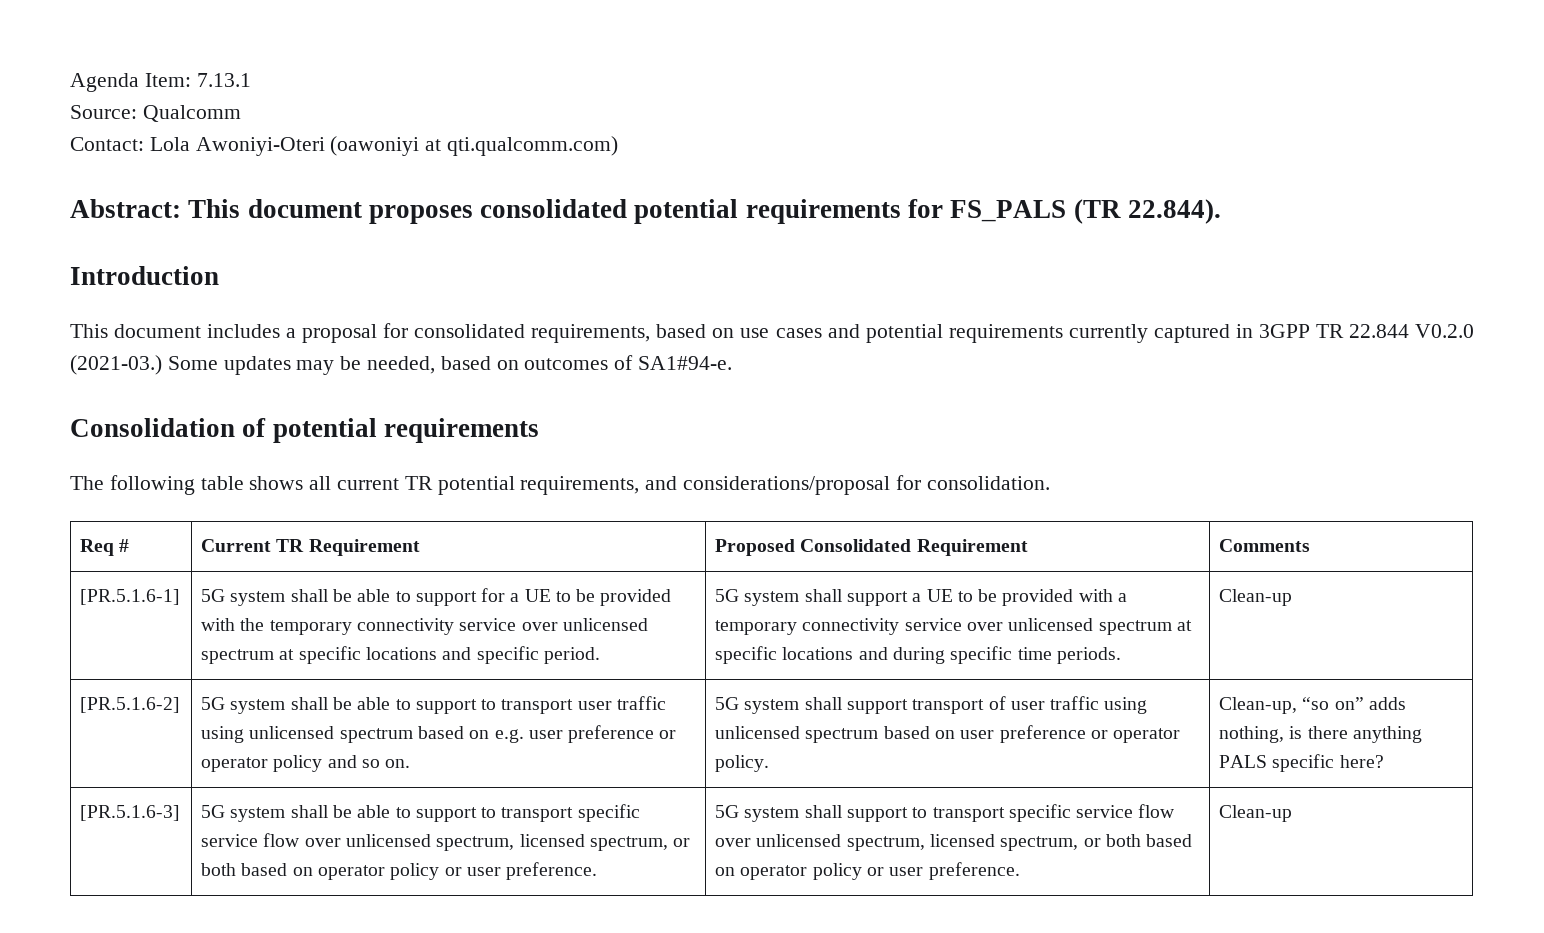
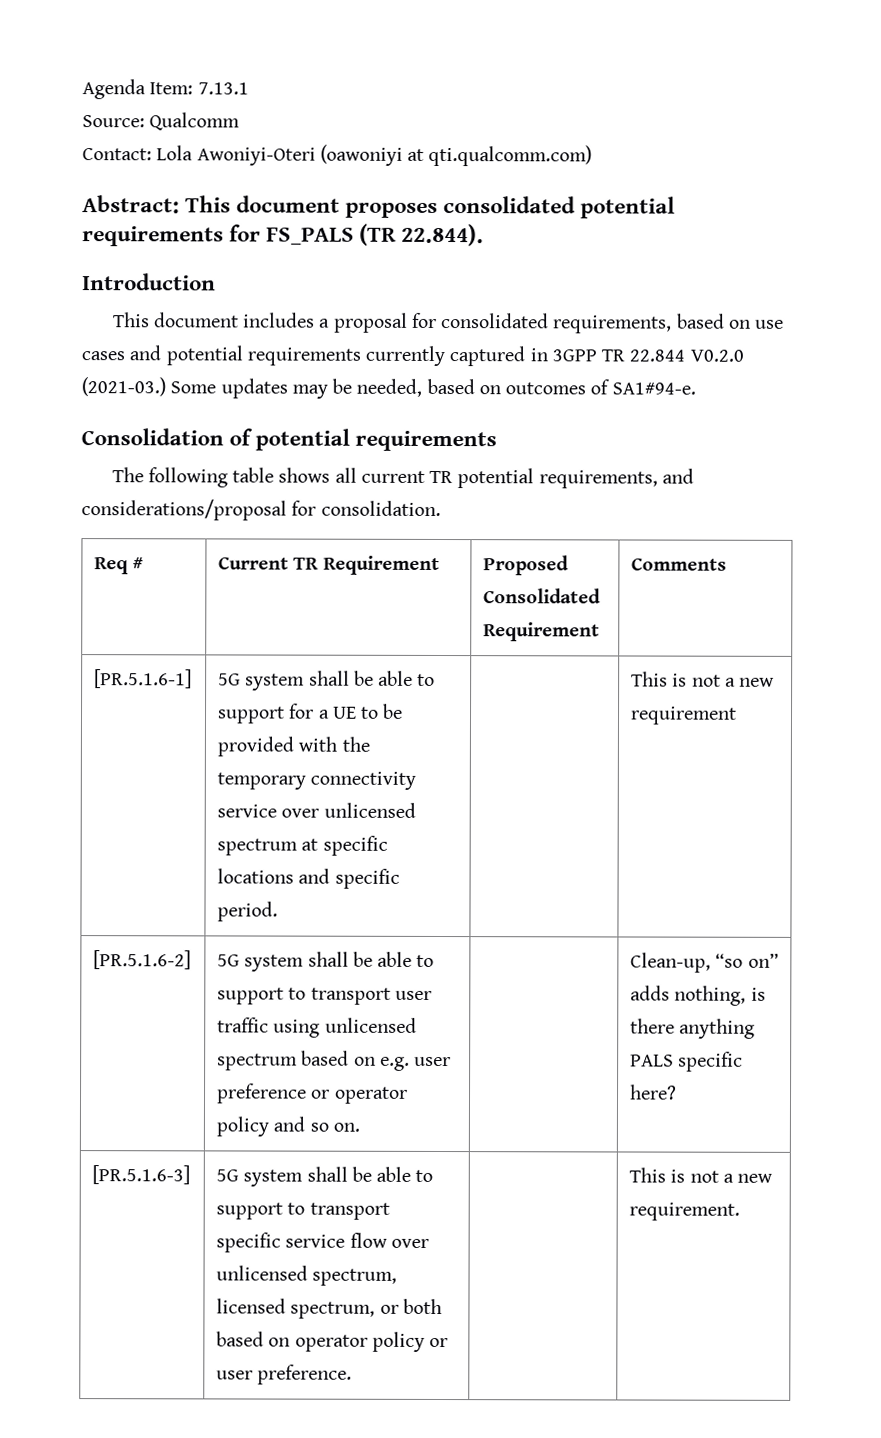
[715,589,1127,606] [715,618,1192,635] [715,646,1121,664] [1219,589,1293,606] 5G system shall support a UE to be provided with a temporary connectivity service over unlicensed spectrum at specific locations and during specific time periods. | Clean-up -> [631,671,776,687] [630,706,738,725] | This is not a new requirement
[715,696,1148,714] [715,725,1181,743] [715,755,770,772] 5G system shall support transport of user traffic using unlicensed spectrum based on user preference or operator policy. -> (360, 1127) none
[715,804,1175,822] [715,834,1193,851] [715,862,1020,880] [1219,805,1293,822] 5G system shall support to transport specific service flow over unlicensed spectrum, licensed spectrum, or both based on operator policy or user preference. | Clean-up -> [629,1167,774,1183] [629,1202,741,1221] | This is not a new requirement.

